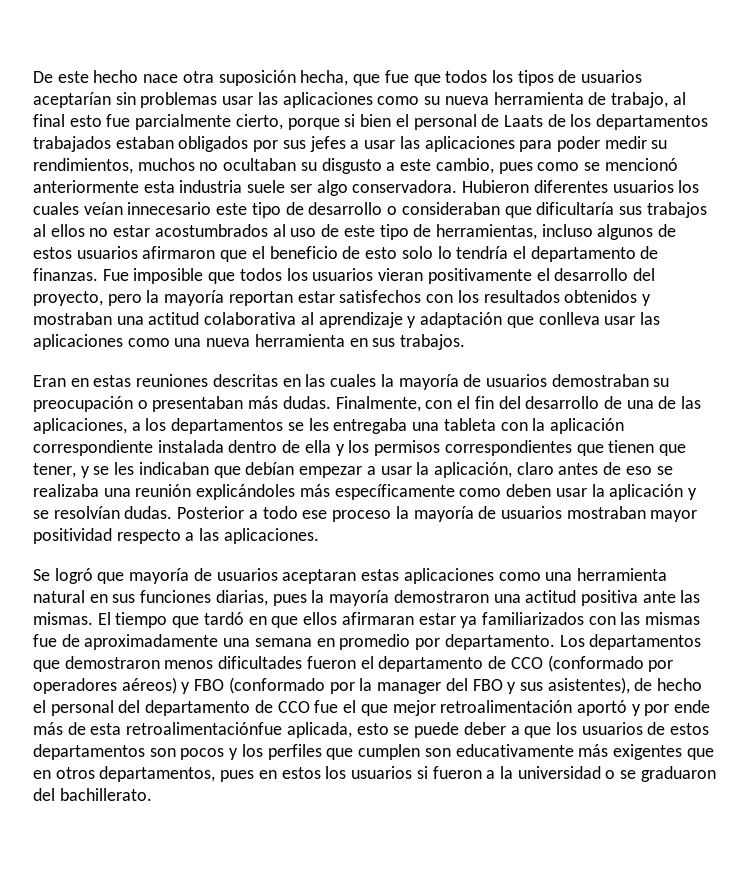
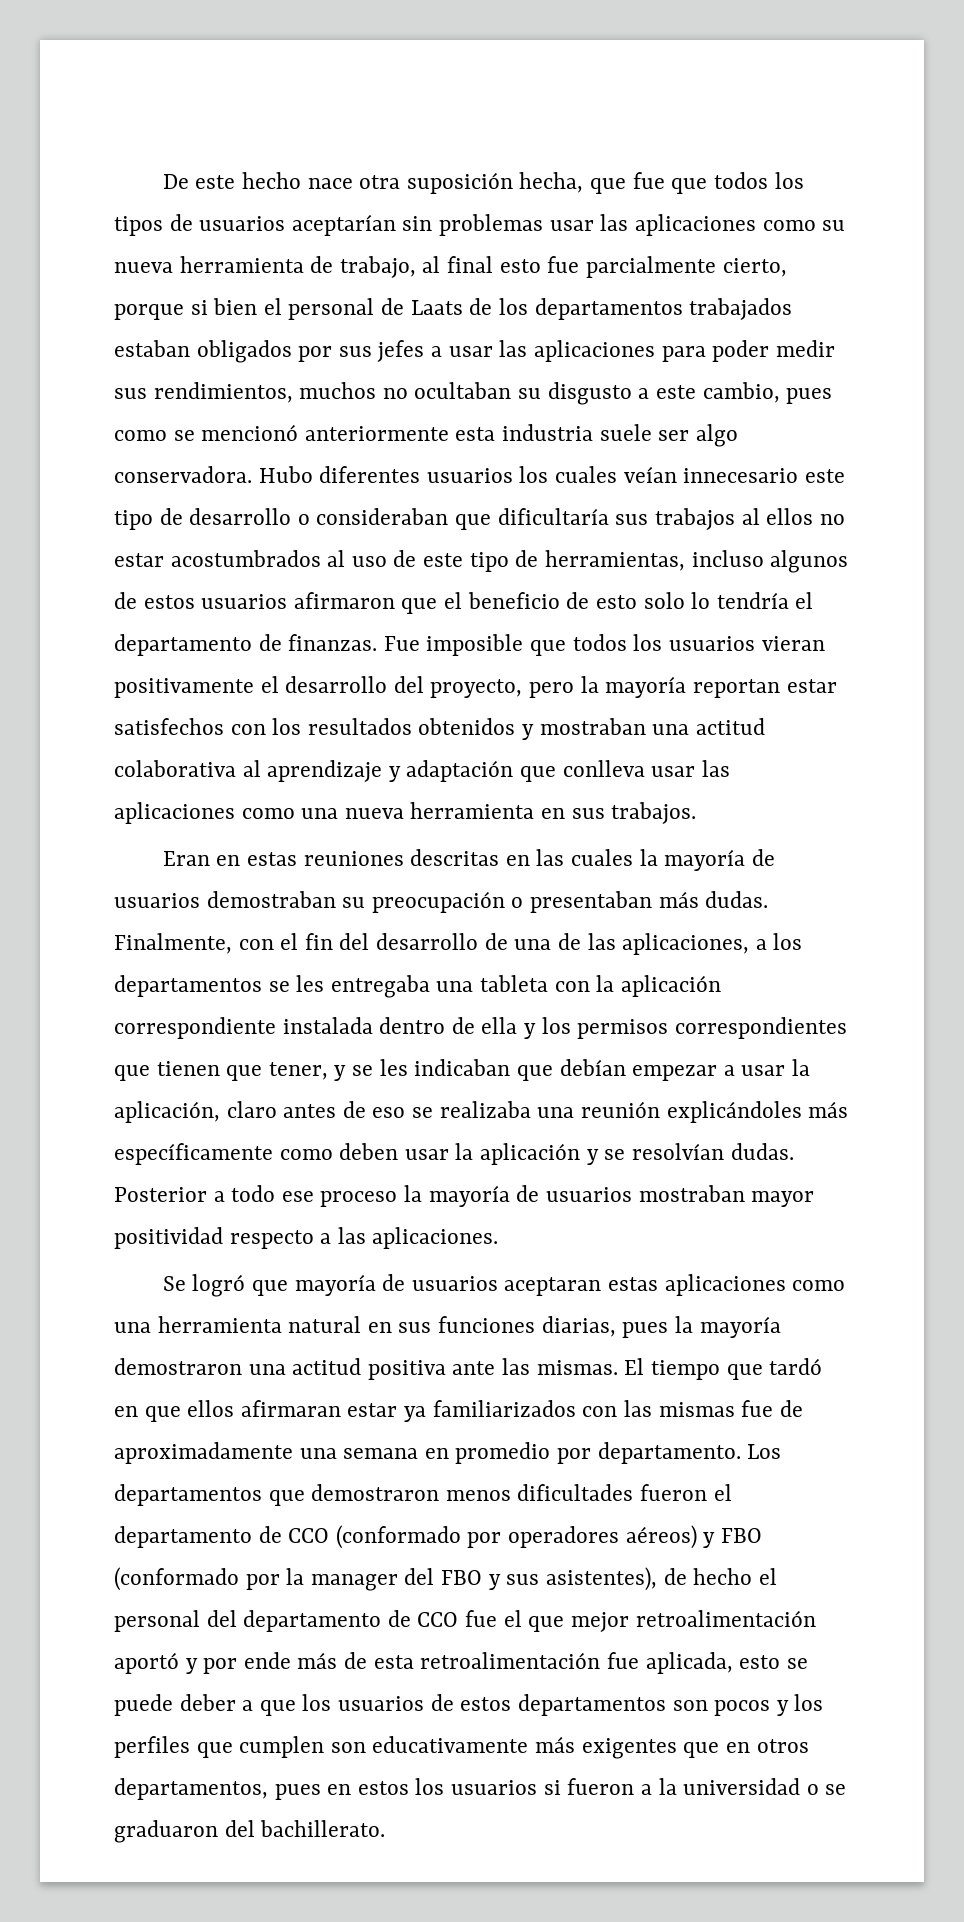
[651,140,668,149] su -> [114,388,147,399] sus
[462,180,530,193] Hubieron -> [258,466,313,483] Hubo
[126,722,283,735] retroalimentaciónfue -> [420,1652,639,1669] retroalimentación fue

